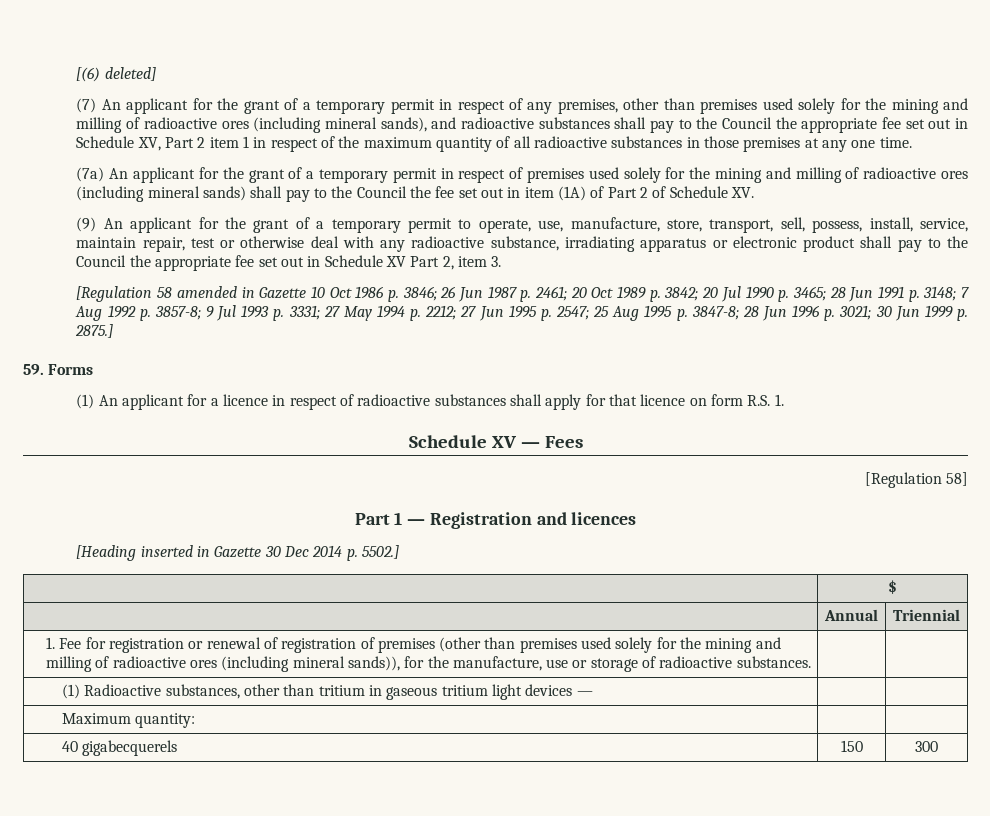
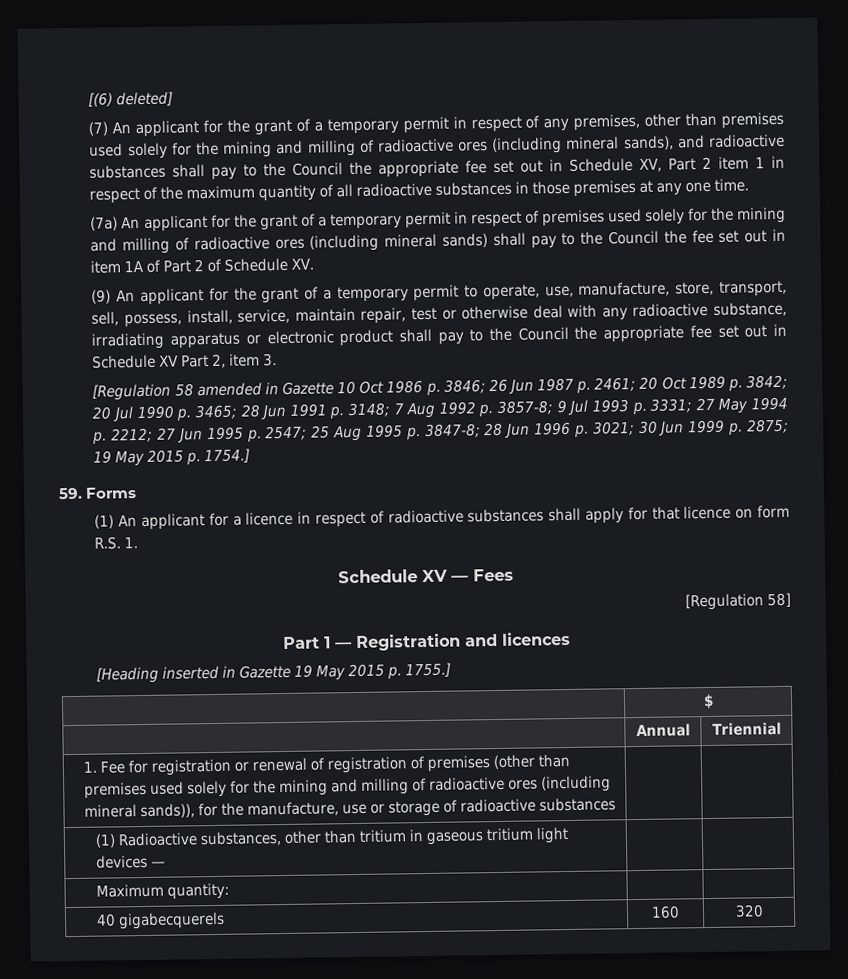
[557,186,586,201] (1A) -> [124,260,145,273] 1A
[75,324,114,338] 2875.] -> [746,418,789,434] [93,448,251,467] 2875; 19 May 2015 p. 1754.]
[264,545,400,561] 30 Dec 2014 p. 5502.] -> [294,662,452,681] 19 May 2015 p. 1755.]
[736,656,811,668] substances. -> [539,797,617,812] substances
[840,740,863,752] [915,741,938,752] 150 | 300 -> [651,905,680,919] [734,904,764,918] 160 | 320

